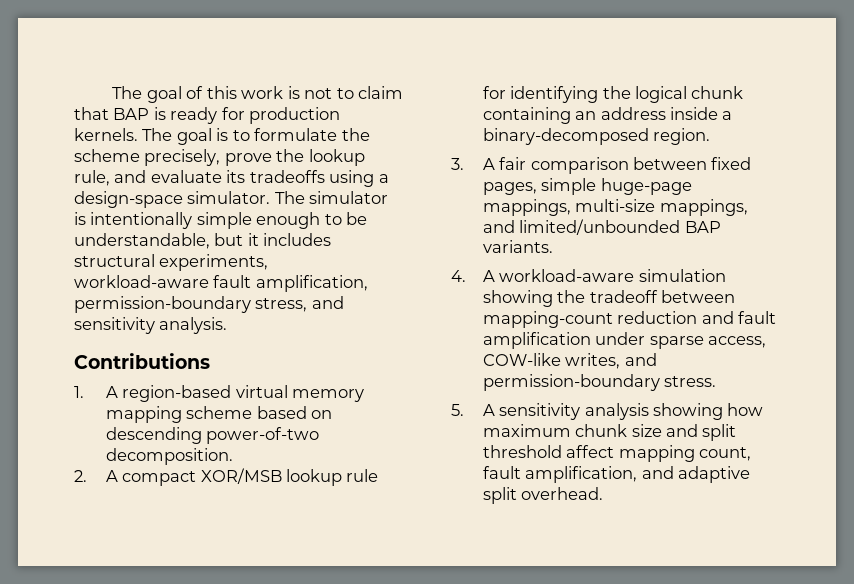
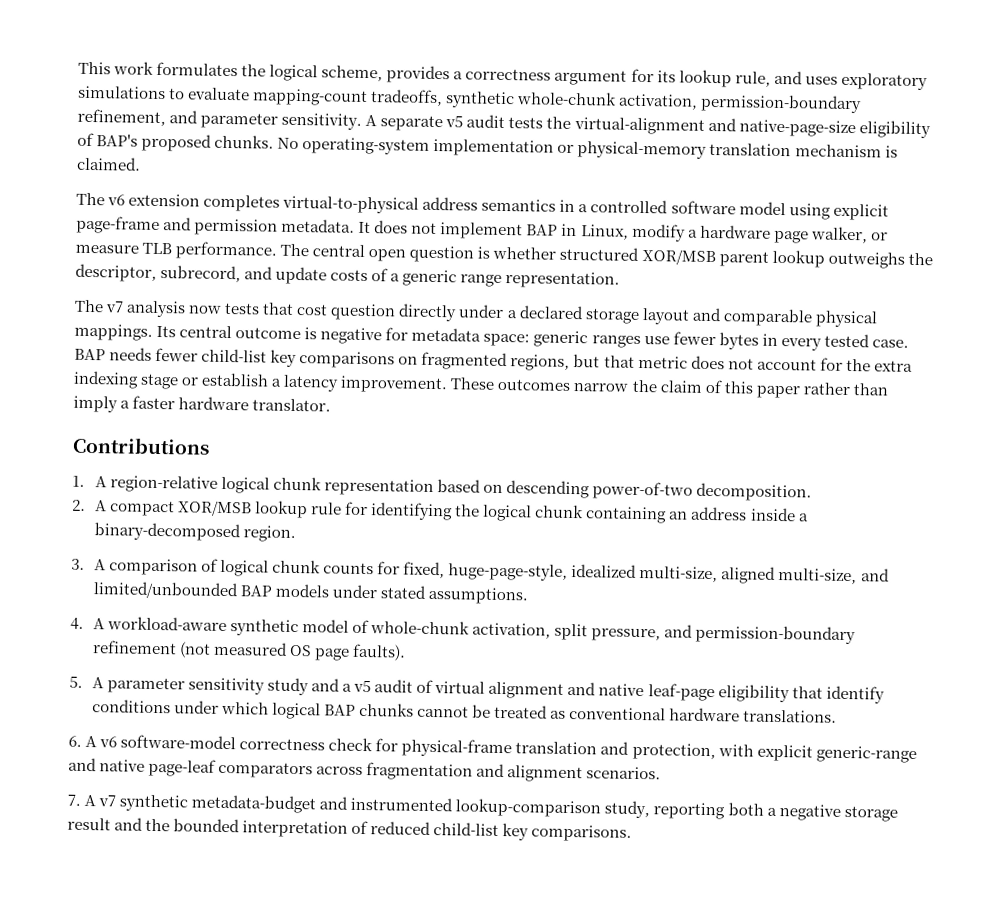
[112,86,403,103] [74,107,341,124] [74,128,370,145] [74,149,365,166] [74,170,389,187] [74,191,389,208] [74,212,368,229] [74,233,332,249] [74,254,269,271] [74,275,368,292] [74,296,344,313] [74,317,228,334] [74,353,210,369] [74,385,364,402] [105,406,253,423] The goal of this work is not to claim that BAP is ready for production kernels. The goal is to formulate the scheme precisely, prove the lookup rule, and evaluate its tradeoffs using a design-space simulator. The simulator is intentionally simple enough to be understandable, but it includes structural experiments, workload-aware fault amplification, permission-boundary stress, and sensitivity analysis. // Contributions // 1. A region-based virtual memory mapping scheme -> [78,61,928,91] [78,85,863,114] [77,108,931,139] [77,132,898,159] [76,156,141,171] [76,192,889,221] [76,215,888,244] [75,241,933,269] [75,263,621,289] [74,299,878,328] [74,323,909,351] [74,347,913,372] [73,370,888,399] [73,395,332,413] [72,436,210,455] [72,475,435,497] This work formulates the logical scheme, provides a correctness argument for its lookup rule, and uses exploratory simulations to evaluate mapping-count tradeoffs, synthetic whole-chunk activation, permission-boundary refinement, and parameter sensitivity. A separate v5 audit tests the virtual-alignment and native-page-size eligibility of BAP's proposed chunks. No operating-system implementation or physical-memory translation mechanism is claimed. // The v6 extension completes virtual-to-physical address semantics in a controlled software model using explicit page-frame and permission metadata. It does not implement BAP in Linux, modify a hardware page walker, or measure TLB performance. The central open question is whether structured XOR/MSB parent lookup outweighs the descriptor, subrecord, and update costs of a generic range representation. // The v7 analysis now tests that cost question directly under a declared storage layout and comparable physical mappings. Its central outcome is negative for metadata space: generic ranges use fewer bytes in every tested case. BAP needs fewer child-list key comparisons on fragmented regions, but that metric does not account for the extra indexing stage or establish a latency improvement. These outcomes narrow the claim of this paper rather than imply a faster hardware translator. // Contributions // 1. A region-relative logical chunk representation
[499,157,752,174] [482,178,692,195] [482,199,748,216] [482,219,721,235] [482,240,553,253] [451,269,726,282] [482,290,735,307] [482,311,776,328] [482,332,766,349] [482,353,657,369] [482,374,717,391] [451,403,764,420] [482,424,737,441] [482,445,751,462] [482,466,750,483] [482,487,604,504] fair comparison between fixed pages, simple huge-page mappings, multi-size mappings, and limited/unbounded BAP variants. // 4. A workload-aware simulation showing the tradeoff between mapping-count reduction and fault amplification under sparse access, COW-like writes, and permission-boundary stress. // 5. A sensitivity analysis showing how maximum chunk size and split threshold affect mapping count, fault amplification, and adaptive split overhead. -> [108,558,890,585] [92,581,529,605] [70,616,857,645] [92,640,407,661] [69,675,885,704] [91,699,838,723] [68,734,917,764] [68,757,662,783] [67,794,898,822] [67,817,633,842] comparison of logical chunk counts for fixed, huge-page-style, idealized multi-size, aligned multi-size, and limited/unbounded BAP models under stated assumptions. // 4. A workload-aware synthetic model of whole-chunk activation, split pressure, and permission-boundary refinement (not measured OS page faults). // 5. A parameter sensitivity study and a v5 audit of virtual alignment and native leaf-page eligibility that identify conditions under which logical BAP chunks cannot be treated as conventional hardware translations. // 6. A v6 software-model correctness check for physical-frame translation and protection, with explicit generic-range and native page-leaf comparators across fragmentation and alignment scenarios. // 7. A v7 synthetic metadata-budget and instrumented lookup-comparison study, reporting both a negative storage result and the bounded interpretation of reduced child-list key comparisons.

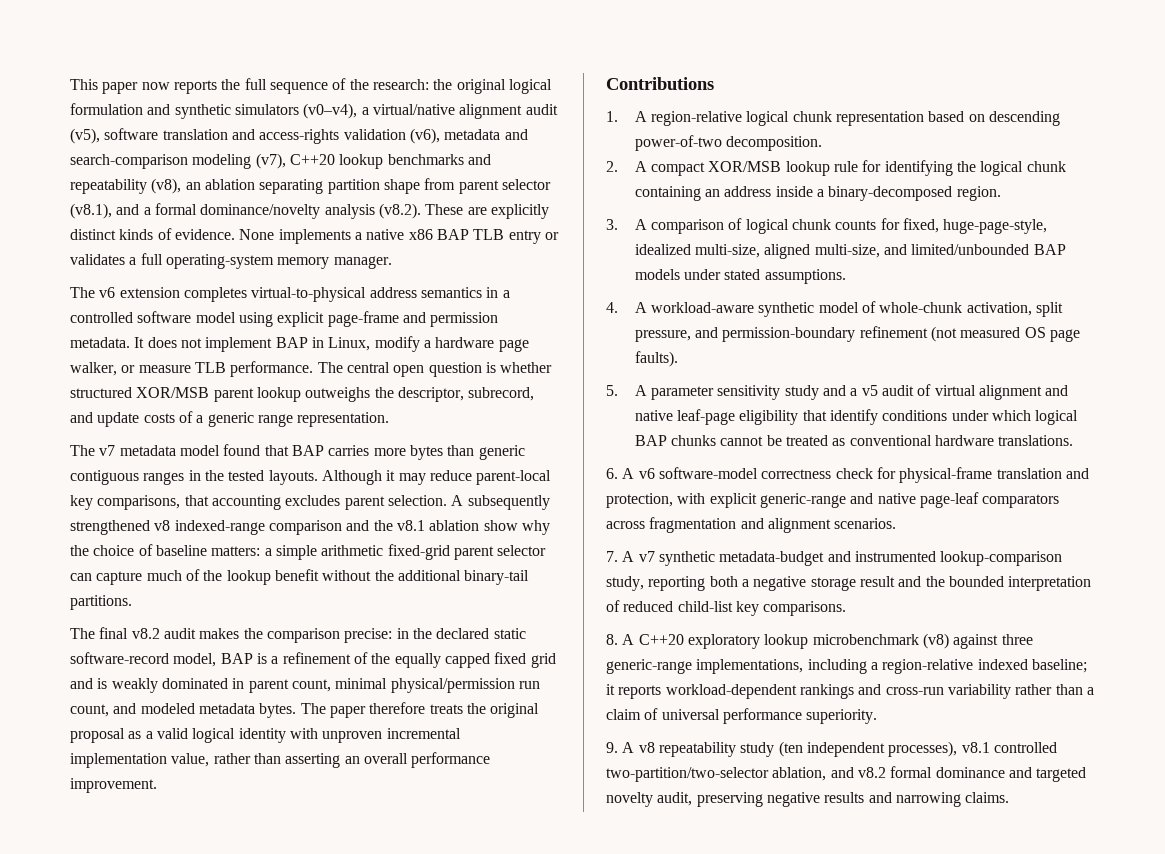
[113,61,928,91] [78,85,863,114] [77,108,931,139] [77,132,898,159] [76,156,141,171] work formulates the logical scheme, provides a correctness argument for its lookup rule, and uses exploratory simulations to evaluate mapping-count tradeoffs, synthetic whole-chunk activation, permission-boundary refinement, and parameter sensitivity. A separate v5 audit tests the virtual-alignment and native-page-size eligibility of BAP's proposed chunks. No operating-system implementation or physical-memory translation mechanism is claimed. -> [102,78,552,94] [70,103,558,119] [70,128,528,144] [70,153,491,169] [70,178,551,194] [70,203,549,219] [70,228,559,244] [70,253,392,269] paper now reports the full sequence of the research: the original logical formulation and synthetic simulators (v0–v4), a virtual/native alignment audit (v5), software translation and access-rights validation (v6), metadata and search-comparison modeling (v7), C++20 lookup benchmarks and repeatability (v8), an ablation separating partition shape from parent selector (v8.1), and a formal dominance/novelty analysis (v8.2). These are explicitly distinct kinds of evidence. None implements a native x86 BAP TLB entry or validates a full operating-system memory manager.
[126,300,878,328] [74,323,909,351] [74,347,913,372] [73,370,888,399] [73,395,332,413] analysis now tests that cost question directly under a declared storage layout and comparable physical mappings. Its central outcome is negative for metadata space: generic ranges use fewer bytes in every tested case. BAP needs fewer child-list key comparisons on fragmented regions, but that metric does not account for the extra indexing stage or establish a latency improvement. These outcomes narrow the claim of this paper rather than imply a faster hardware translator. -> [119,444,525,460] [70,470,552,485] [70,495,550,510] [70,520,550,535] [70,544,547,560] [70,569,530,585] [70,595,132,610] [70,627,526,643] [70,652,556,668] [70,678,540,693] [70,702,540,718] [70,728,461,743] [70,752,491,768] [70,778,157,793] metadata model found that BAP carries more bytes than generic contiguous ranges in the tested layouts. Although it may reduce parent-local key comparisons, that accounting excludes parent selection. A subsequently strengthened v8 indexed-range comparison and the v8.1 ablation show why the choice of baseline matters: a simple arithmetic fixed-grid parent selector can capture much of the lookup benefit without the additional binary-tail partitions. // The final v8.2 audit makes the comparison precise: in the declared static software-record model, BAP is a refinement of the equally capped fixed grid and is weakly dominated in parent count, minimal physical/permission run count, and modeled metadata bytes. The paper therefore treats the original proposal as a valid logical identity with unproven incremental implementation value, rather than asserting an overall performance improvement.
(633, 833) none -> [606,633,1033,649] [606,659,1087,674] [606,684,1094,699] [606,708,878,724] [606,741,1057,757] [606,766,1087,782] [606,792,1010,807] // 8. A C++20 exploratory lookup microbenchmark (v8) against three generic-range implementations, including a region-relative indexed baseline; it reports workload-dependent rankings and cross-run variability rather than a claim of universal performance superiority. // 9. A v8 repeatability study (ten independent processes), v8.1 controlled two-partition/two-selector ablation, and v8.2 formal dominance and targeted novelty audit, preserving negative results and narrowing claims.

